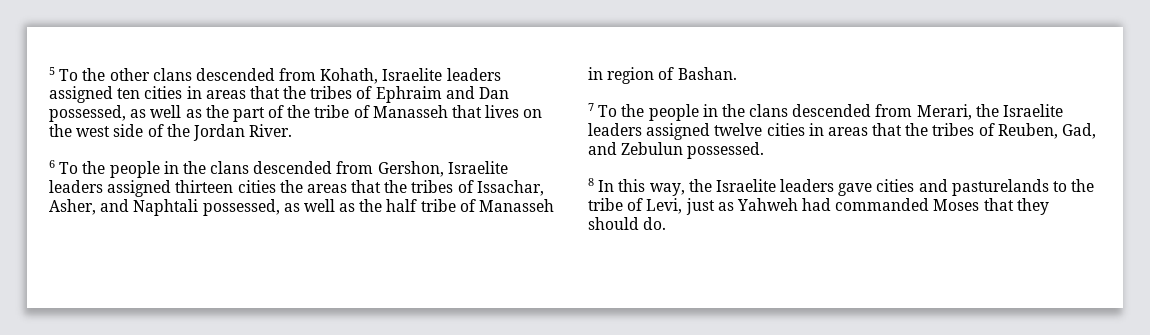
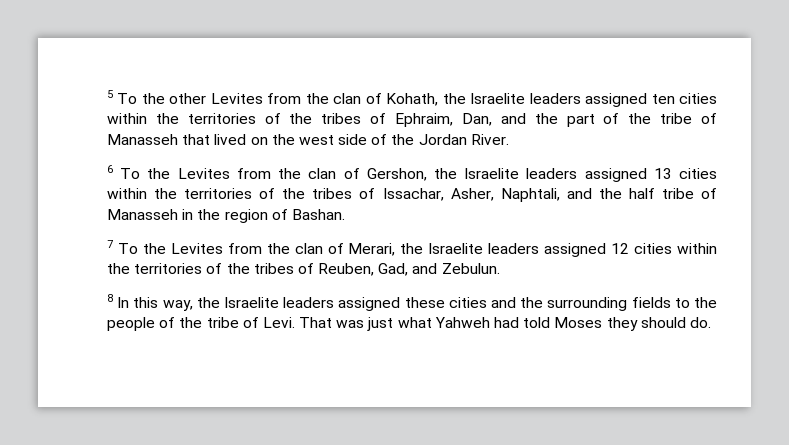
[152,68,379,84] clans descended from Kohath, -> [210,93,466,106] Levites from the clan of Kohath, the
[186,86,510,103] [49,105,202,122] in areas that the tribes of Ephraim and Dan possessed, as well as -> [107,113,526,127] within the territories of the tribes of Ephraim, Dan, and
[485,105,520,118] lives -> [214,134,247,145] lived
[109,161,508,178] [49,180,382,197] people in the clans descended from Gershon, Israelite leaders assigned thirteen cities the areas that -> [177,168,717,182] [107,188,276,199] Levites from the clan of Gershon, the Israelite leaders assigned 13 cities within the territories of
[100,199,356,216] and Naphtali possessed, as well as -> [500,188,592,202] Naphtali, and
(603, 73) none -> [197,209,221,220] the
[648,104,913,121] people in the clans descended from -> [170,243,344,254] Levites from the clan of
[714,123,903,136] twelve cities in areas that -> [611,243,717,254] [107,263,223,274] 12 cities within the territories of
[621,142,765,159] Zebulun possessed. -> [441,263,500,274] Zebulun.
[838,179,1095,196] [588,198,1014,215] gave cities and pasturelands to the tribe of Levi, just as Yahweh had commanded Moses that -> [338,297,717,311] [107,317,603,331] assigned these cities and the surrounding fields to the people of the tribe of Levi. That was just what Yahweh had told Moses

